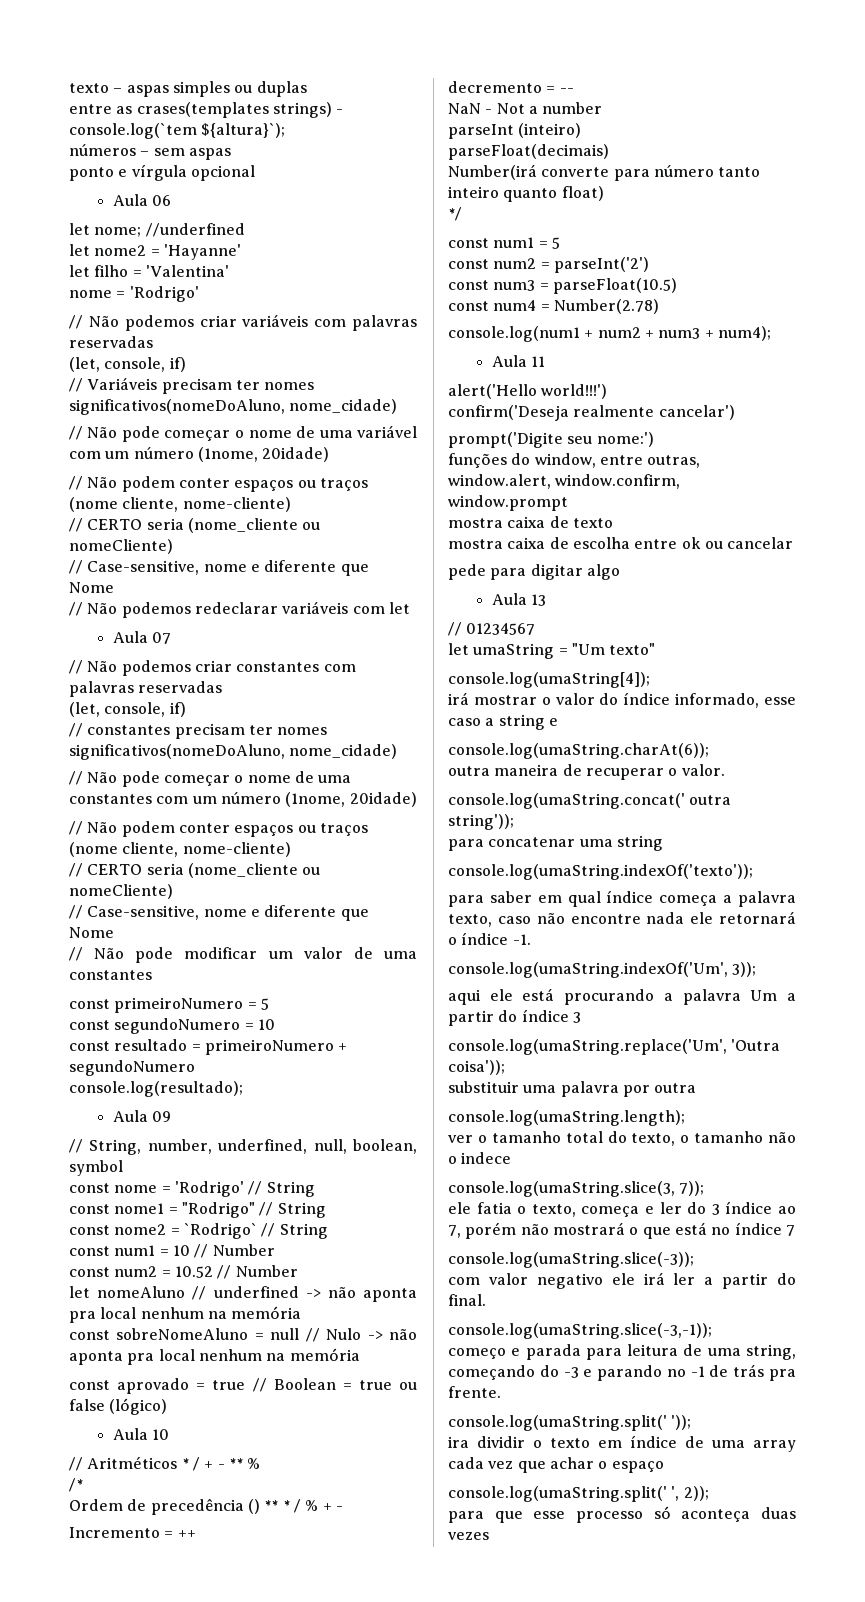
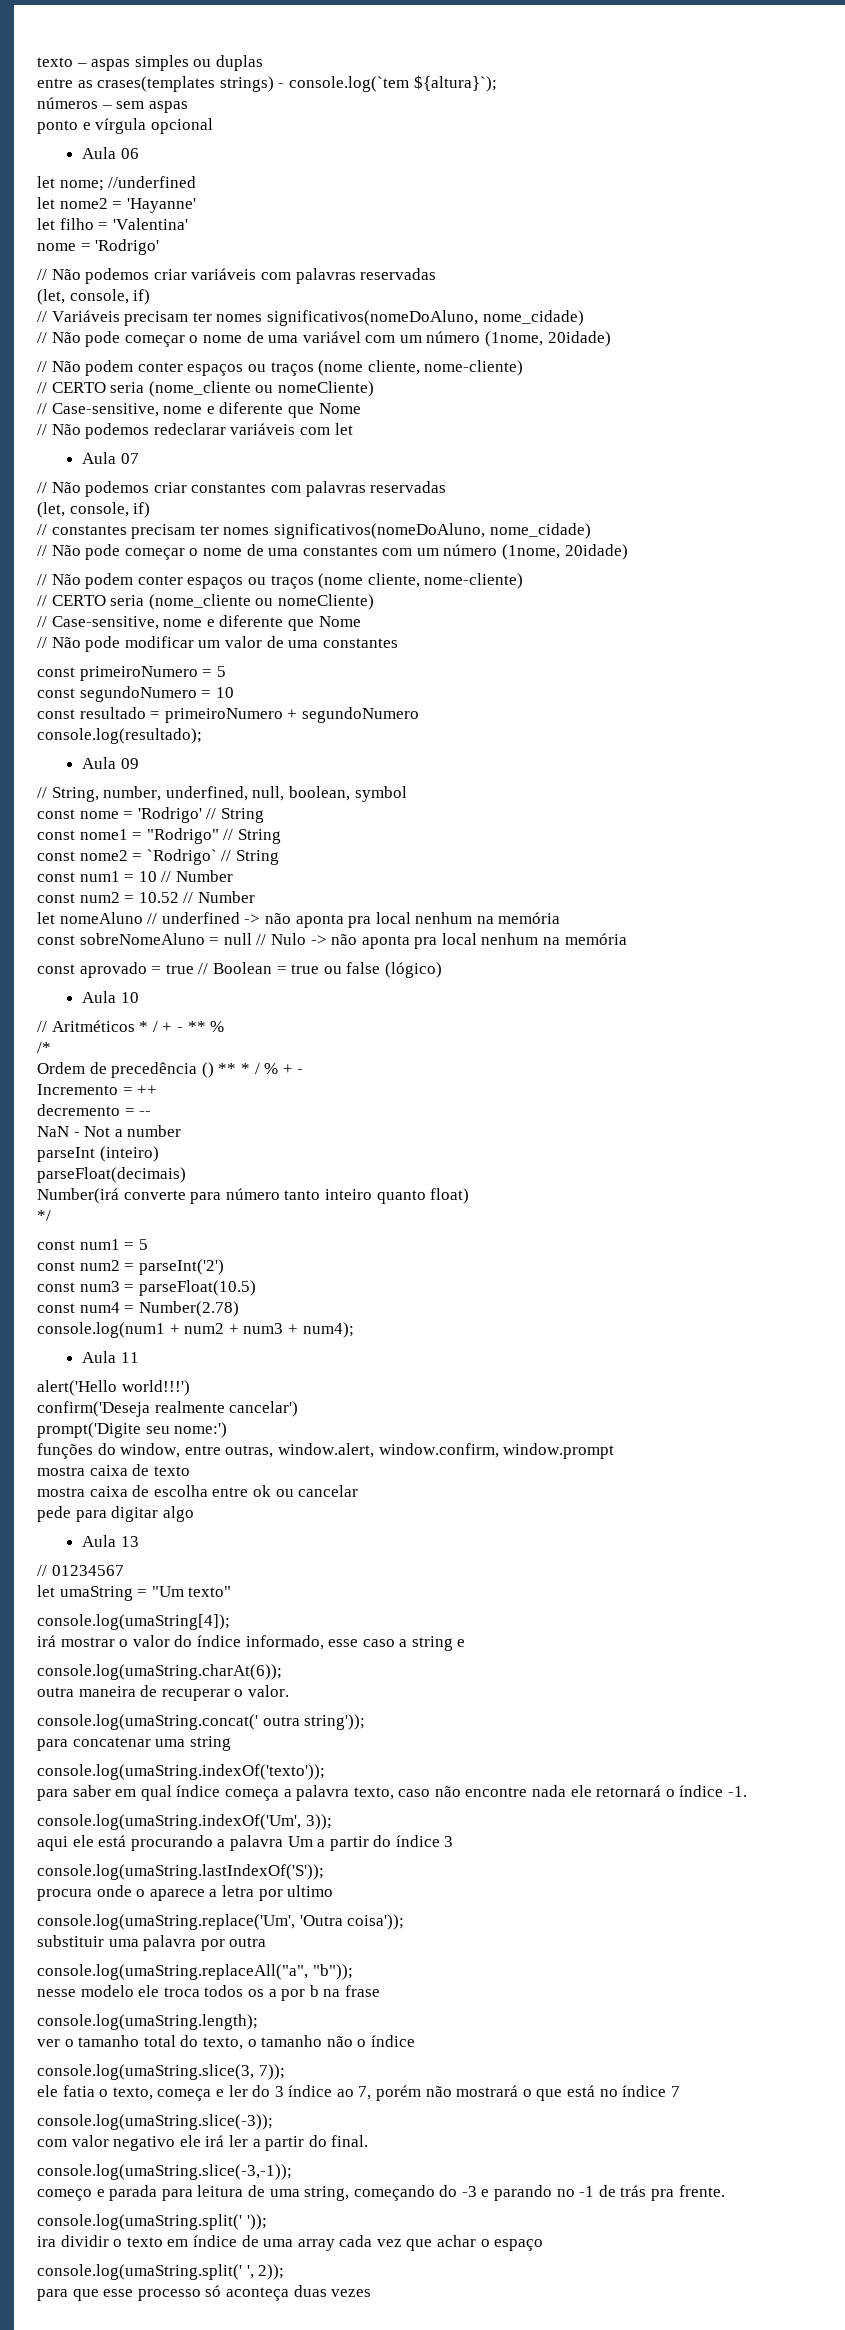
(581, 1017) none -> [37,1864,324,1880] [37,1885,334,1901] // console.log(umaString.lastIndexOf('S')); // procura onde o aparece a letra por ultimo
(697, 1088) none -> [37,1964,353,1980] [37,1985,380,2001] // console.log(umaString.replaceAll("a", "b")); // nesse modelo ele troca todos os a por b na frase
[461,1152,512,1164] indece -> [370,2035,415,2047] índice

